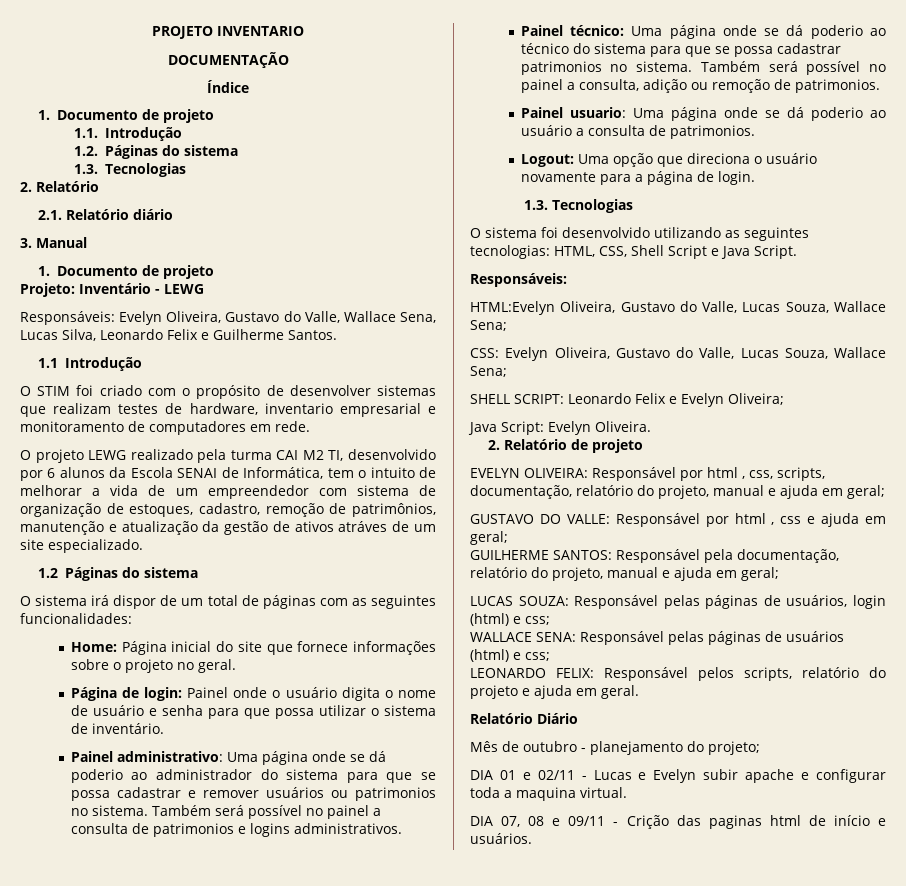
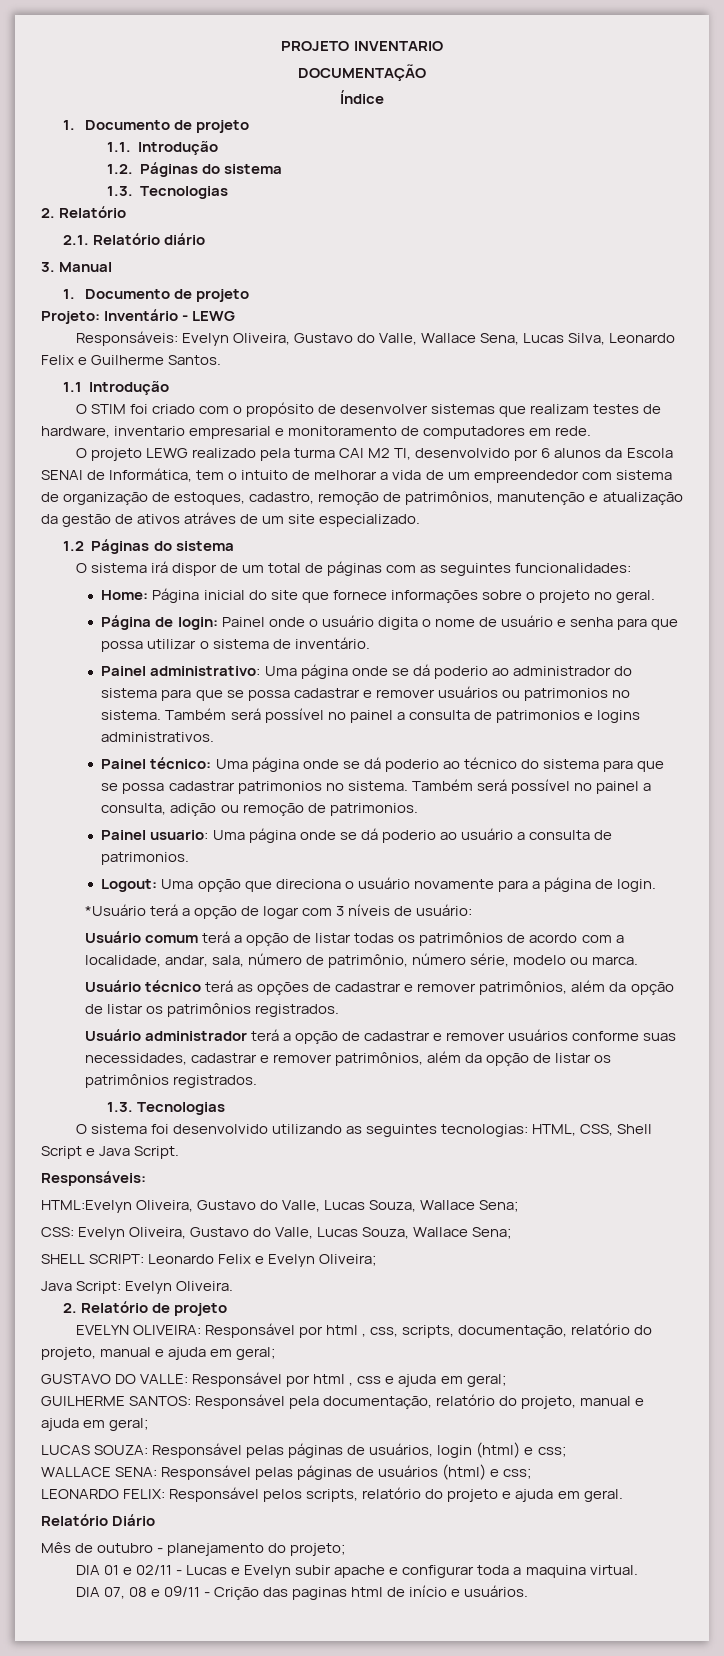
(755, 178) none -> [84,904,473,919] [84,931,624,946] [84,953,639,968] [84,980,674,995] [84,1003,340,1017] [84,1029,677,1044] [84,1051,612,1066] [84,1074,257,1088] // *Usuário terá a opção de logar com 3 níveis de usuário: // Usuário comum terá a opção de listar todas os patrimônios de acordo com a localidade, andar, sala, número de patrimônio, número série, modelo ou marca. // Usuário técnico terá as opções de cadastrar e remover patrimônios, além da opção de listar os patrimônios registrados. // Usuário administrador terá a opção de cadastrar e remover usuários conforme suas necessidades, cadastrar e remover patrimônios, além da opção de listar os patrimônios registrados.

